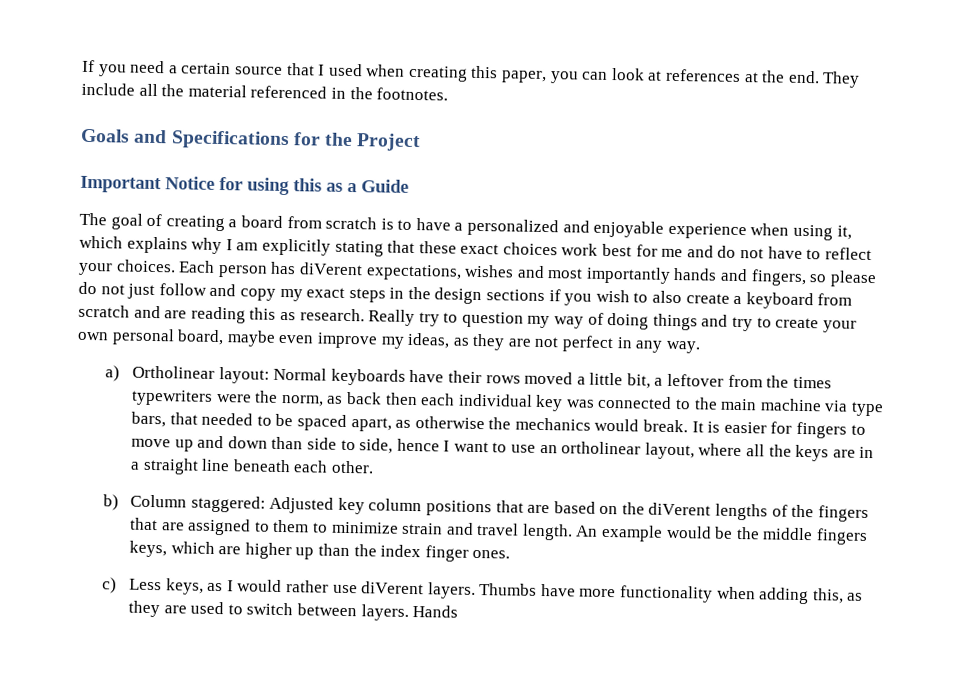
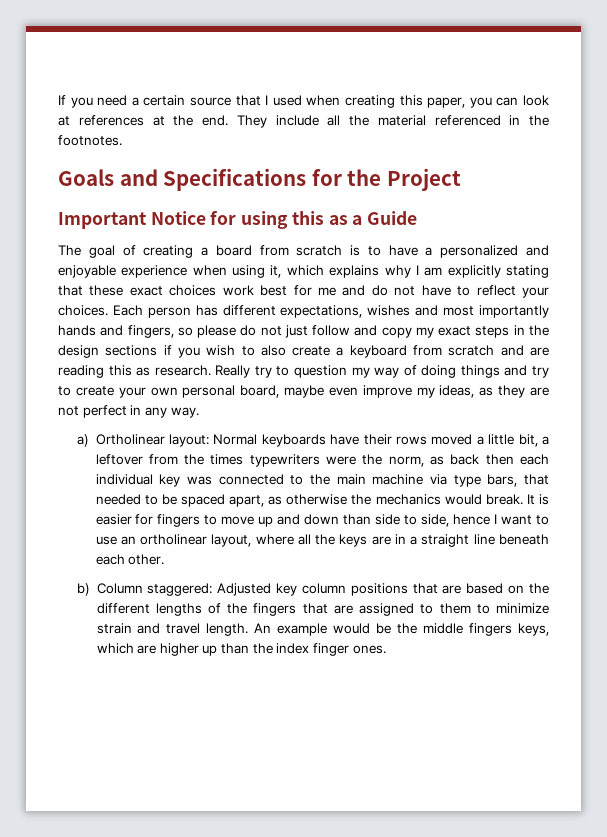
[298,262,363,276] diVerent -> [222,305,276,316] different
[648,502,712,516] diVerent -> [96,603,150,614] different
[101,577,864,605] [127,600,459,621] // c) Less keys, as I would rather use diVerent layers. Thumbs have more functionality when adding this, as they are used to switch between layers. Hands -> (386, 649) none

